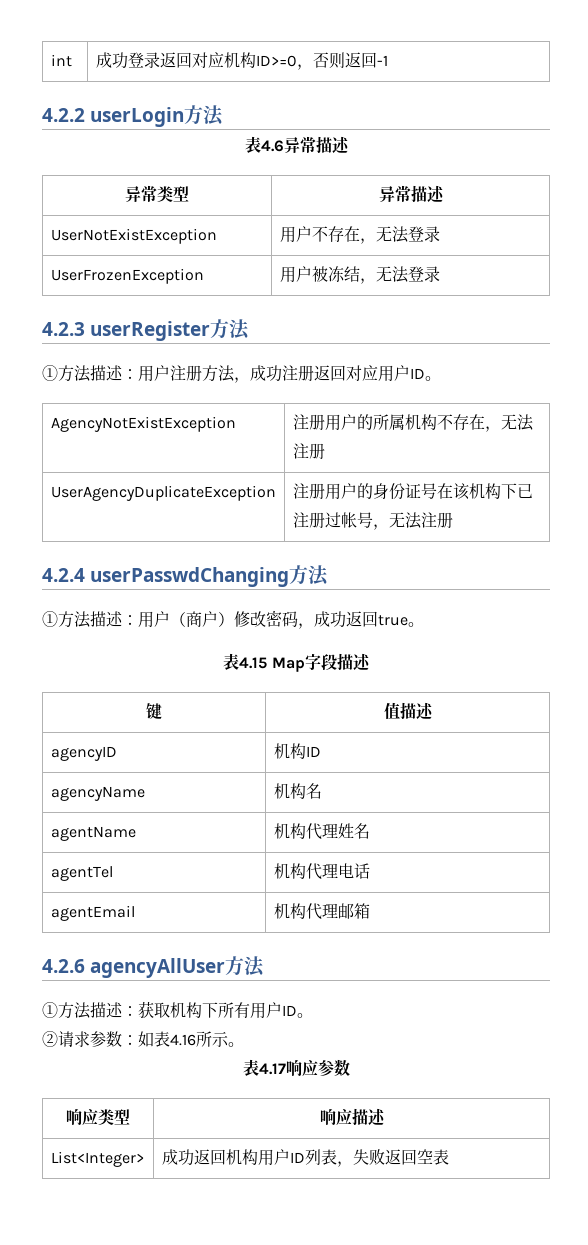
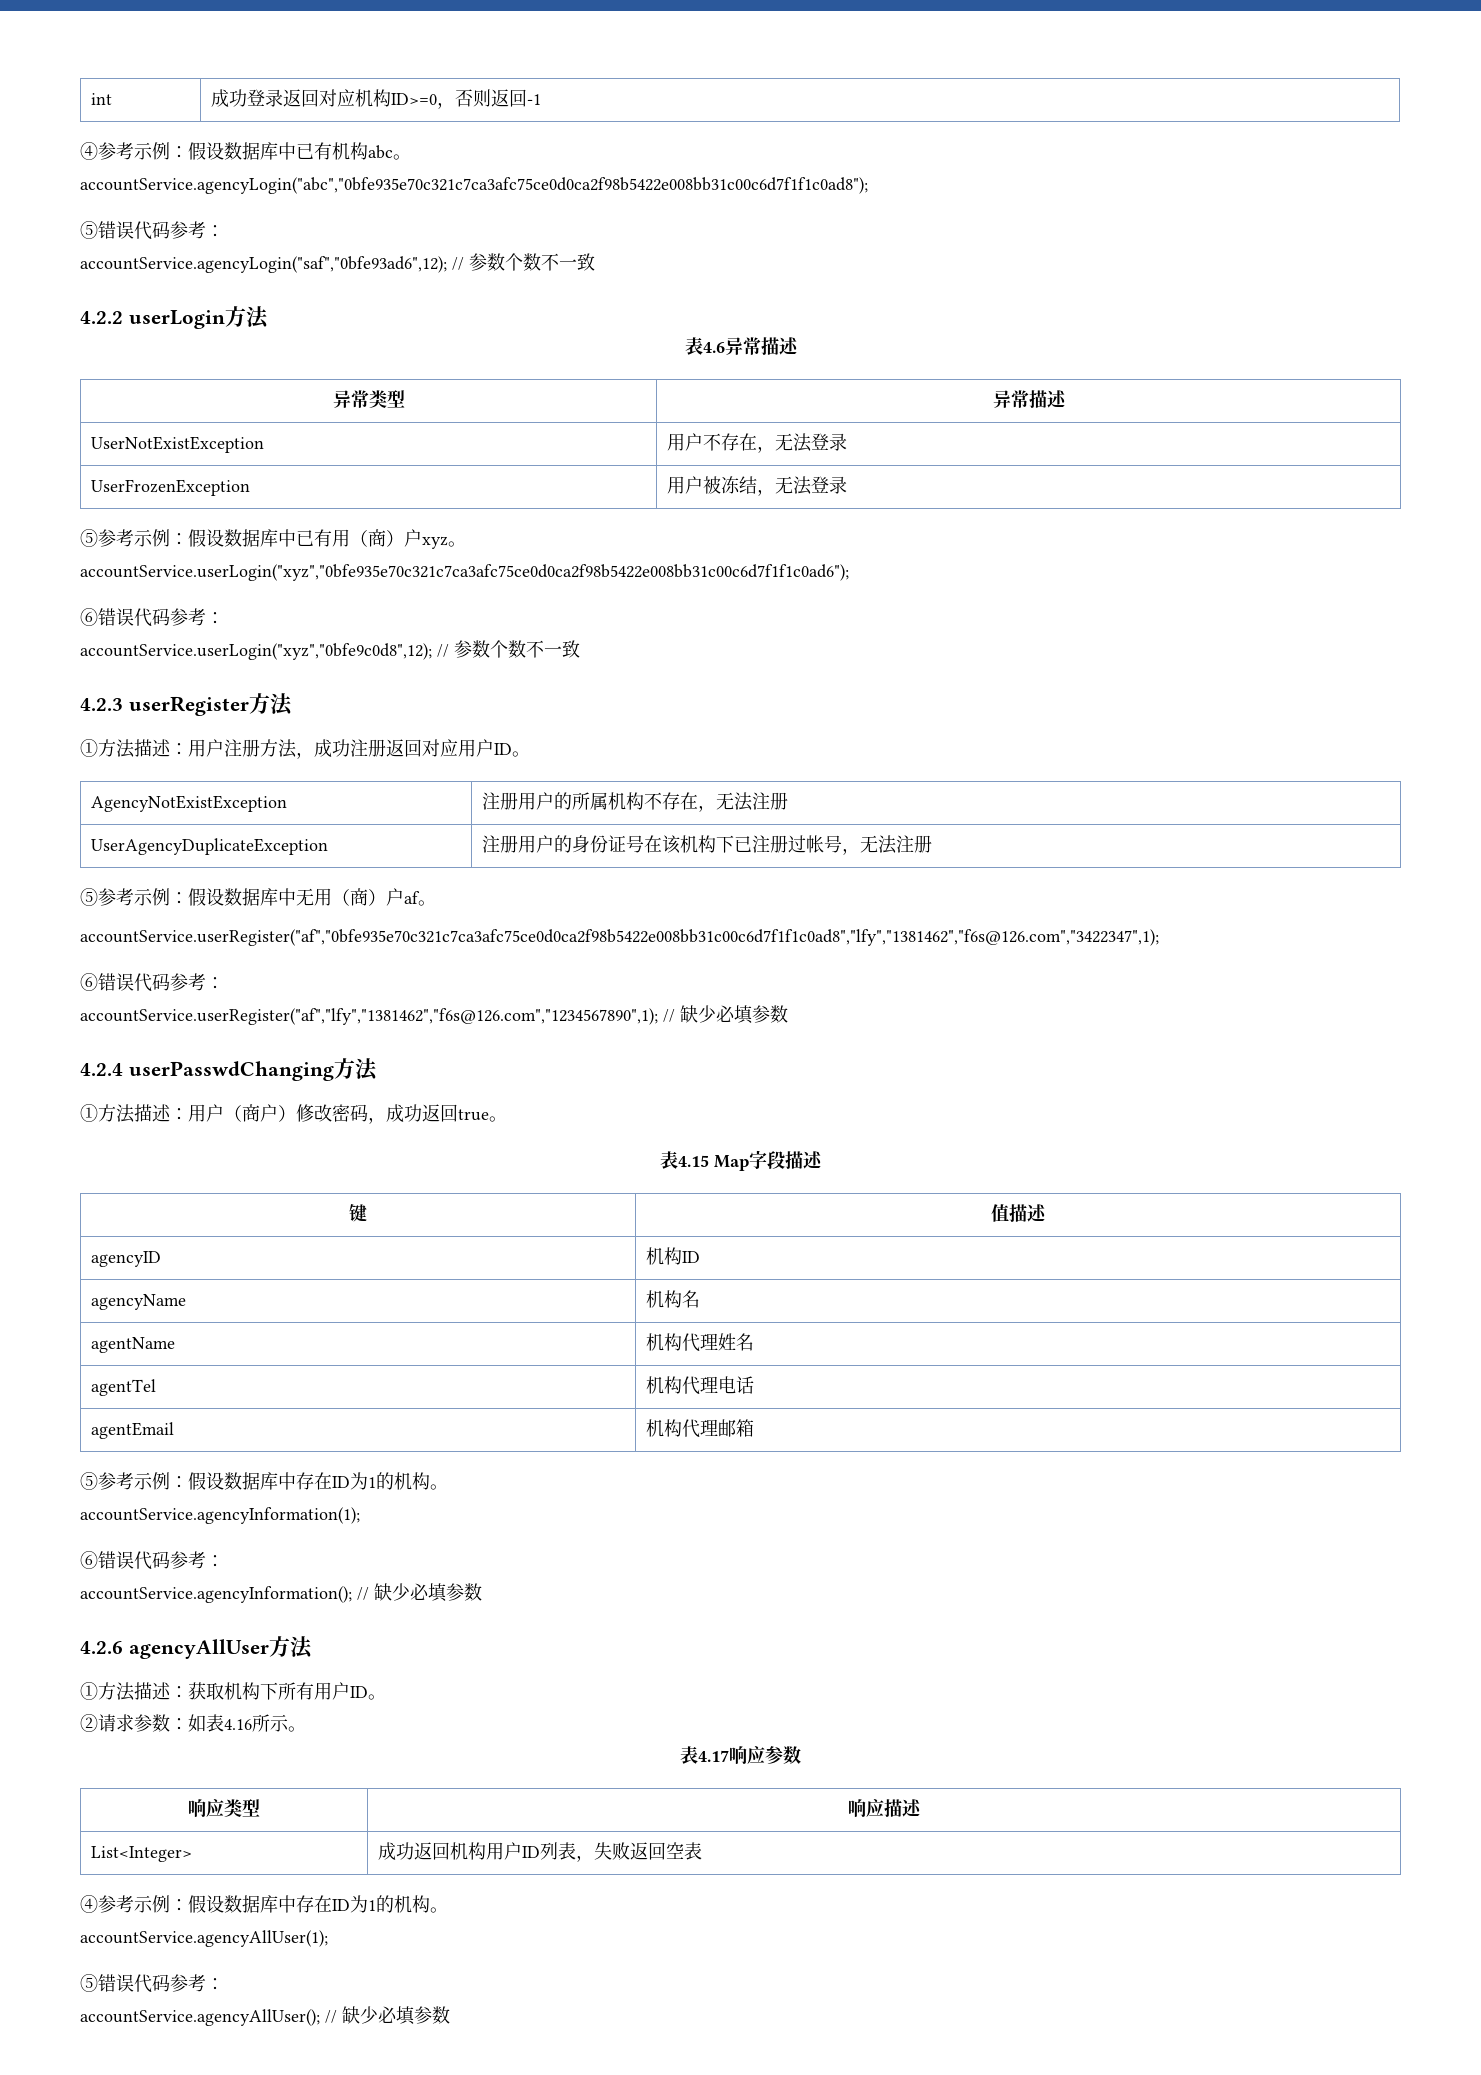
(388, 60) none -> [80,142,411,160] [80,177,868,194] [80,221,224,240] [80,253,595,273] // ④参考示例：假设数据库中已有机构abc。 // accountService.agencyLogin("abc","0bfe935e70c321c7ca3afc75ce0d0ca2f98b5422e008bb31c00c6d7f1f1c0ad8"); // ⑤错误代码参考： // accountService.agencyLogin("saf","0bfe93ad6",12); // 参数个数不一致
(440, 274) none -> [80,529,466,549] [80,564,849,581] [80,608,224,627] [80,640,580,660] // ⑤参考示例：假设数据库中已有用（商）户xyz。 // accountService.userLogin("xyz","0bfe935e70c321c7ca3afc75ce0d0ca2f98b5422e008bb31c00c6d7f1f1c0ad6"); // ⑥错误代码参考： // accountService.userLogin("xyz","0bfe9c0d8",12); // 参数个数不一致
(453, 520) none -> [80,888,436,906] [80,929,1159,946] [80,973,224,992] [80,1005,788,1025] // ⑤参考示例：假设数据库中无用（商）户af。 // accountService.userRegister("af","0bfe935e70c321c7ca3afc75ce0d0ca2f98b5422e008bb31c00c6d7f1f1c0ad8","lfy","1381462","f6s@126.com","3422347",1); // ⑥错误代码参考： // accountService.userRegister("af","lfy","1381462","f6s@126.com","1234567890",1); // 缺少必填参数
(370, 911) none -> [80,1472,448,1490] [80,1507,360,1524] [80,1551,224,1570] [80,1583,482,1603] // ⑤参考示例：假设数据库中存在ID为1的机构。 // accountService.agencyInformation(1); // ⑥错误代码参考： // accountService.agencyInformation(); // 缺少必填参数
(449, 1157) none -> [80,1895,448,1913] [80,1930,328,1947] [80,1974,224,1993] [80,2006,450,2026] // ④参考示例：假设数据库中存在ID为1的机构。 // accountService.agencyAllUser(1); // ⑤错误代码参考： // accountService.agencyAllUser(); // 缺少必填参数

